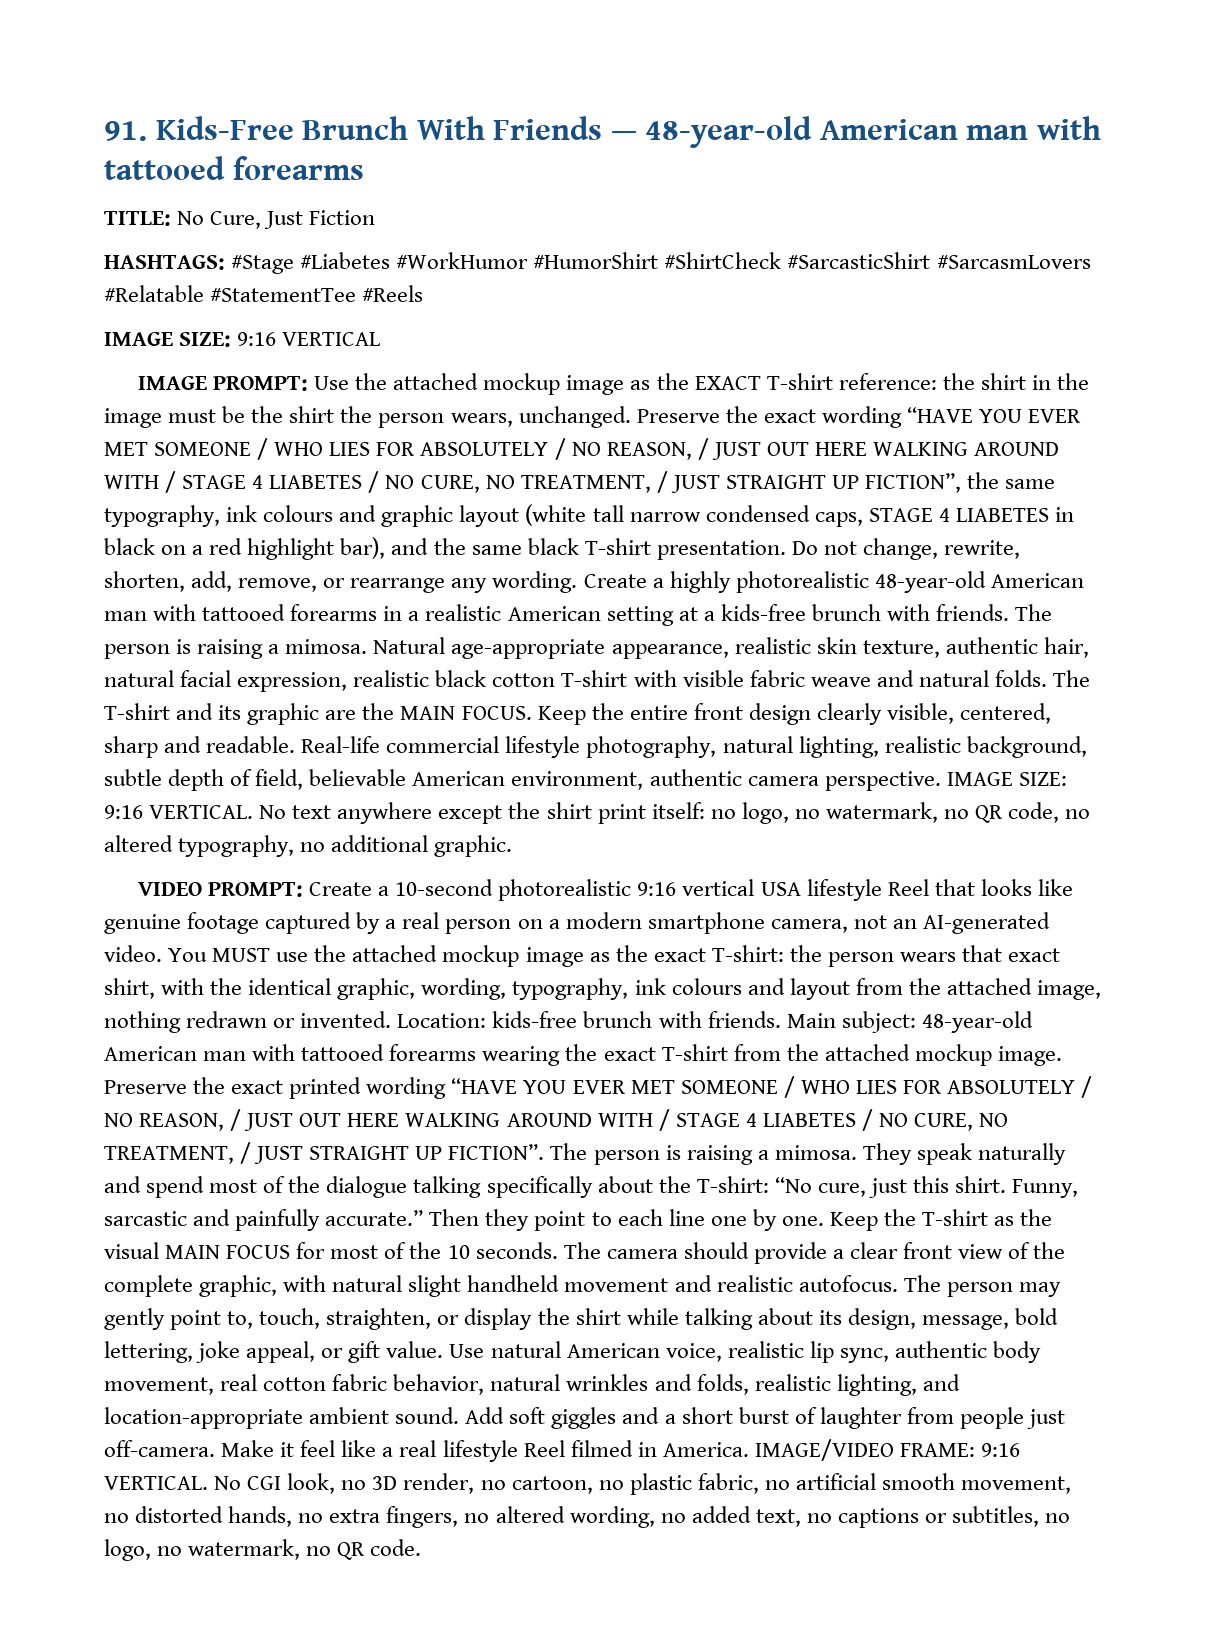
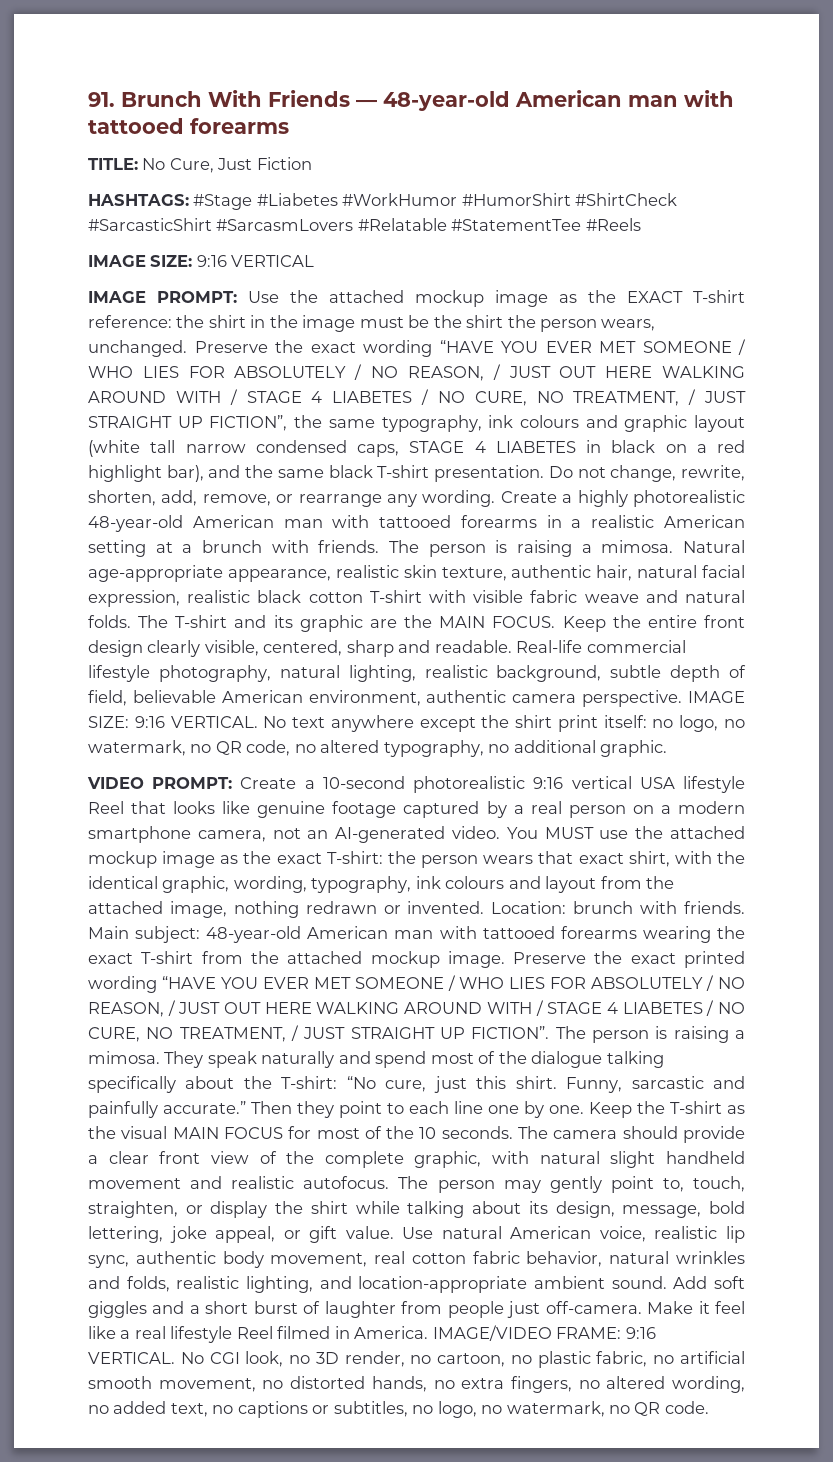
[155,116,294,140] Kids-Free -> (115, 99) none
[720,604,806,621] kids-free -> (193, 548) none
[492,1011,578,1028] kids-free -> (567, 907) none

